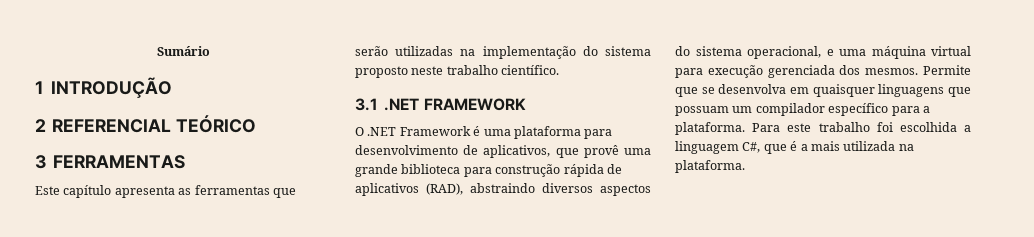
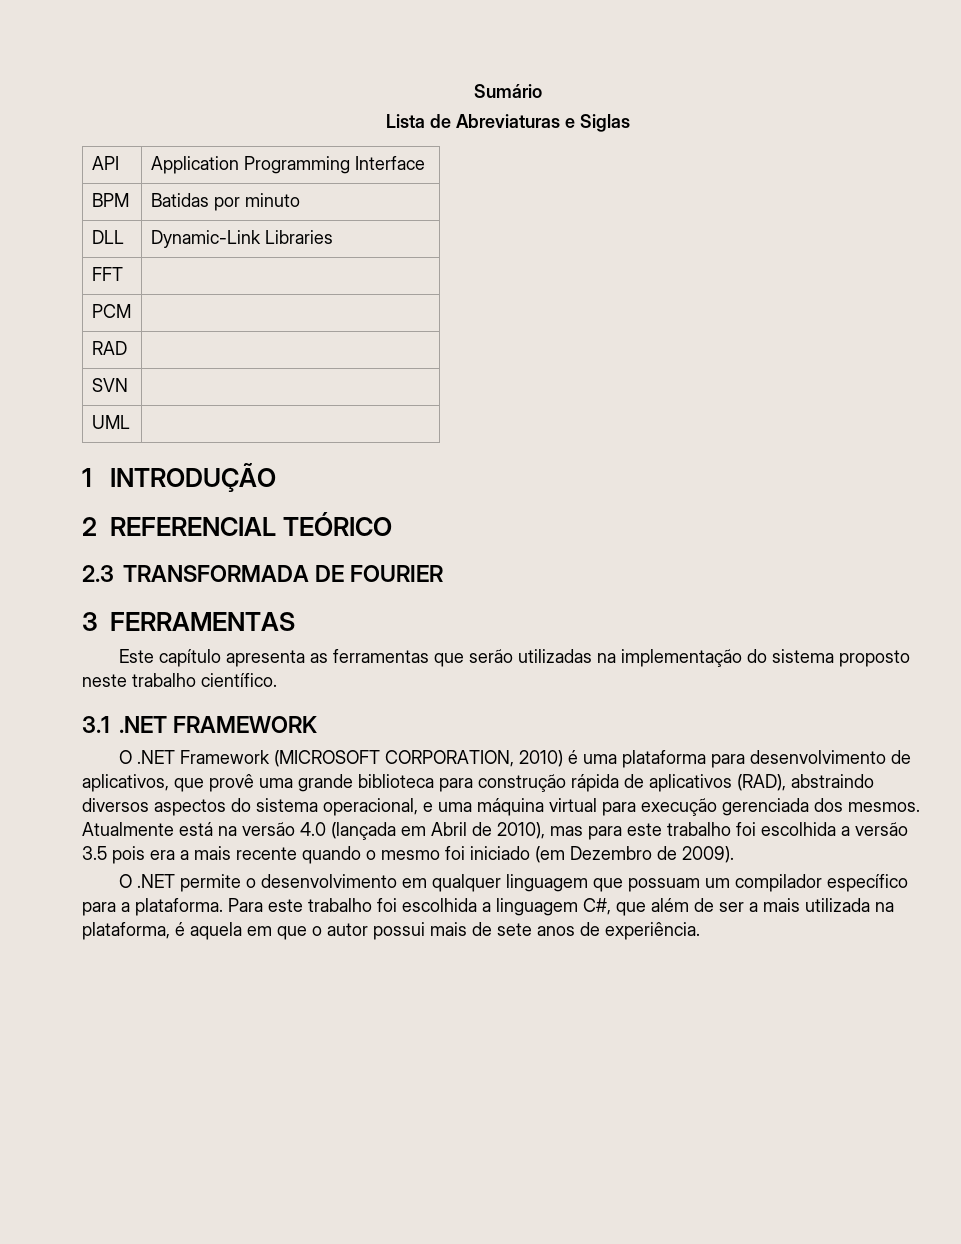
(210, 51) none -> [386,114,630,132] [91,156,119,170] [150,156,425,174] [91,193,129,207] [150,193,300,211] [91,230,124,244] [150,230,333,248] [91,267,123,281] [91,304,131,318] [91,341,127,355] [91,378,128,392] [91,415,130,429] // Lista de Abreviaturas e Siglas // API | Application Programming Interface // BPM | Batidas por minuto // DLL | Dynamic-Link Libraries // FFT | // PCM | // RAD | // SVN | // UML |
(257, 124) none -> [82,565,444,582] // 2.3 TRANSFORMADA DE FOURIER
(471, 131) none -> [273,750,563,767] (MICROSOFT CORPORATION, 2010)
[923,65,971,75] [675,84,945,97] Permite que se desenvolva em quaisquer linguagens -> [82,822,908,840] [82,846,734,864] [118,874,588,892] Atualmente está na versão 4.0 (lançada em Abril de 2010), mas para este trabalho foi escolhida a versão 3.5 pois era a mais recente quando o mesmo foi iniciado (em Dezembro de 2009). // O .NET permite o desenvolvimento em qualquer linguagem
[790,141,798,151] é -> [651,898,744,912] além de ser
[675,160,745,173] plataforma. -> [82,922,700,940] plataforma, é aquela em que o autor possui mais de sete anos de experiência.

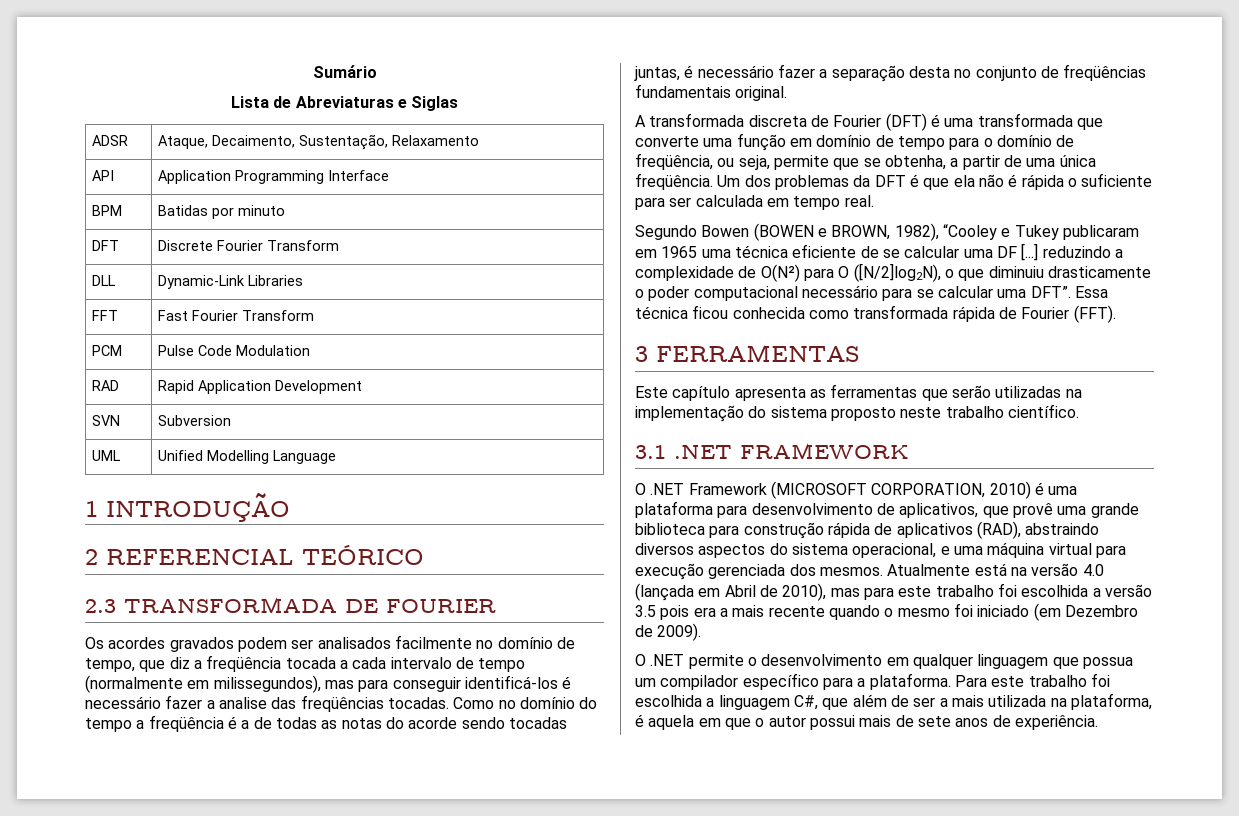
(630, 123) none -> [91,135,128,146] [157,134,479,150] // ADSR | Ataque, Decaimento, Sustentação, Relaxamento
(300, 200) none -> [91,240,119,251] [157,240,339,251] // DFT | Discrete Fourier Transform
[91,304,131,318] [91,341,127,355] // PCM | // RAD | -> [157,310,314,321] [91,345,122,356] [157,345,310,356] [91,380,119,391] [157,380,362,394] Fast Fourier Transform // PCM | Pulse Code Modulation // RAD | Rapid Application Development
(128, 385) none -> [157,415,231,426] Subversion
(130, 422) none -> [157,450,336,464] Unified Modelling Language
(444, 573) none -> [85,635,575,652] [85,655,526,672] [85,675,572,693] [85,695,598,712] [85,715,567,732] [634,64,1147,82] [635,84,788,101] [635,113,1103,131] [635,133,1075,151] [635,153,1096,170] [635,173,1153,190] [635,195,874,210] [635,223,1139,241] [635,243,1123,261] [635,263,1151,282] [635,285,1108,301] [635,305,1116,323] // Os acordes gravados podem ser analisados facilmente no domínio de tempo, que diz a freqüência tocada a cada intervalo de tempo (normalmente em milissegundos), mas para conseguir identificá-los é necessário fazer a analise das freqüências tocadas. Como no domínio do tempo a freqüência é a de todas as notas do acorde sendo tocadas juntas, é necessário fazer a separação desta no conjunto de freqüências fundamentais original. // A transformada discreta de Fourier (DFT) é uma transformada que converte uma função em domínio de tempo para o domínio de freqüência, ou seja, permite que se obtenha, a partir de uma única freqüência. Um dos problemas da DFT é que ela não é rápida o suficiente para ser calculada em tempo real. // Segundo Bowen (BOWEN e BROWN, 1982), “Cooley e Tukey publicaram em 1965 uma técnica eficiente de se calcular uma DF [...] reduzindo a complexidade de O(N²) para O ([N/2]log2N), o que diminuiu drasticamente o poder computacional necessário para se calcular uma DFT”. Essa técnica ficou conhecida como transformada rápida de Fourier (FFT).
[627,878,700,892] possuam -> [1082,657,1133,669] possua

